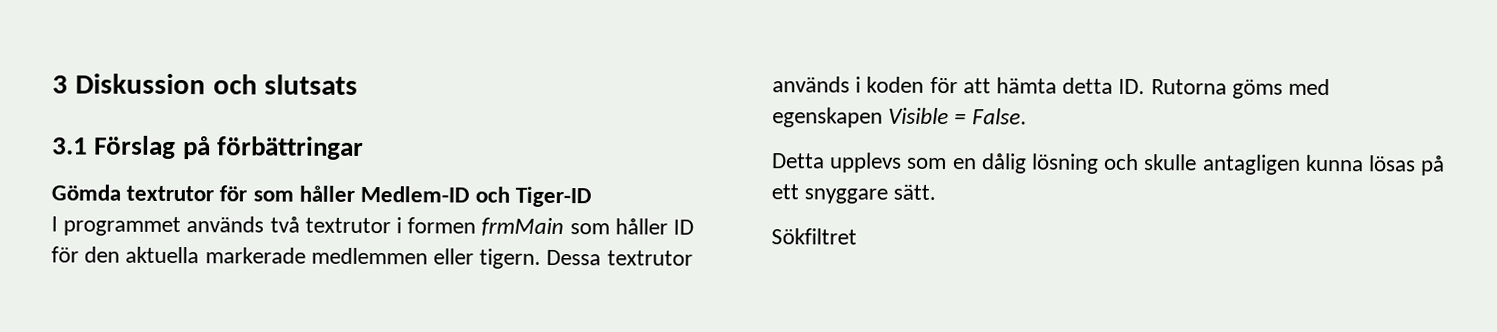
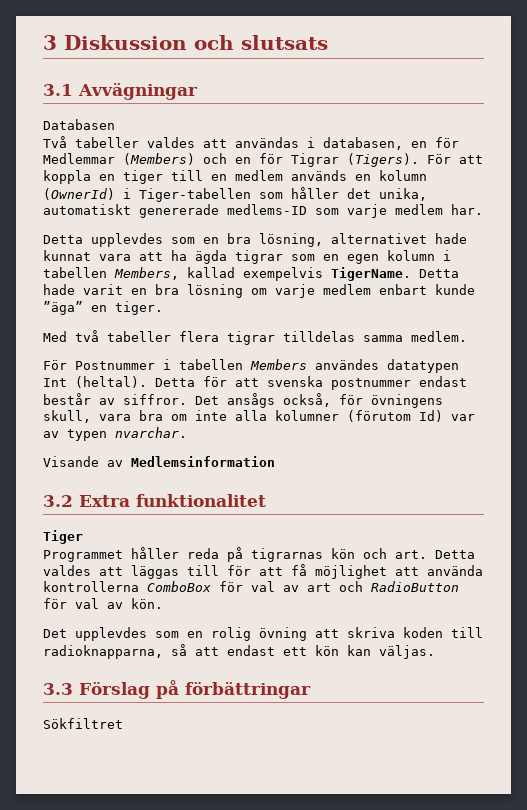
[94,135,364,160] [51,184,593,208] [51,216,695,237] [51,246,693,269] [772,76,1331,99] [772,107,1027,128] [771,152,1446,176] [771,184,937,204] Förslag på förbättringar // Gömda textrutor för som håller Medlem-ID och Tiger-ID // I programmet används två textrutor i formen frmMain som håller ID för den aktuella markerade medlemmen eller tigern. Dessa textrutor används i koden för att hämta detta ID. Rutorna göms med egenskapen Visible = False. // Detta upplevs som en dålig lösning och skulle antagligen kunna lösas på ett snyggare sätt. -> [78,83,198,100] [43,119,115,130] [43,136,459,150] [43,153,483,167] [43,170,427,184] [43,187,427,202] [43,204,483,218] [43,233,467,247] [43,250,451,264] [43,267,459,281] [43,284,475,298] [43,301,163,315] [43,330,467,345] [43,359,459,373] [43,376,467,390] [43,393,443,408] [43,410,475,423] [43,427,187,441] [43,456,275,467] [43,494,266,507] [43,530,83,544] [43,547,475,562] [43,564,483,579] [43,581,459,592] [43,598,163,609] [43,627,483,641] [43,644,435,659] [43,680,311,699] Avvägningar // Databasen // Två tabeller valdes att användas i databasen, en för Medlemmar (Members) och en för Tigrar (Tigers). För att koppla en tiger till en medlem används en kolumn (OwnerId) i Tiger-tabellen som håller det unika, automatiskt genererade medlems-ID som varje medlem har. // Detta upplevdes som en bra lösning, alternativet hade kunnat vara att ha ägda tigrar som en egen kolumn i tabellen Members, kallad exempelvis TigerName. Detta hade varit en bra lösning om varje medlem enbart kunde ”äga” en tiger. // Med två tabeller flera tigrar tilldelas samma medlem. // För Postnummer i tabellen Members användes datatypen Int (heltal). Detta för att svenska postnummer endast består av siffror. Det ansågs också, för övningens skull, vara bra om inte alla kolumner (förutom Id) var av typen nvarchar. // Visande av Medlemsinformation // 3.2 Extra funktionalitet // Tiger // Programmet håller reda på tigrarnas kön och art. Detta valdes att läggas till för att få möjlighet att använda kontrollerna ComboBox för val av art och RadioButton för val av kön. // Det upplevdes som en rolig övning att skriva koden till radioknapparna, så att endast ett kön kan väljas. // 3.3 Förslag på förbättringar

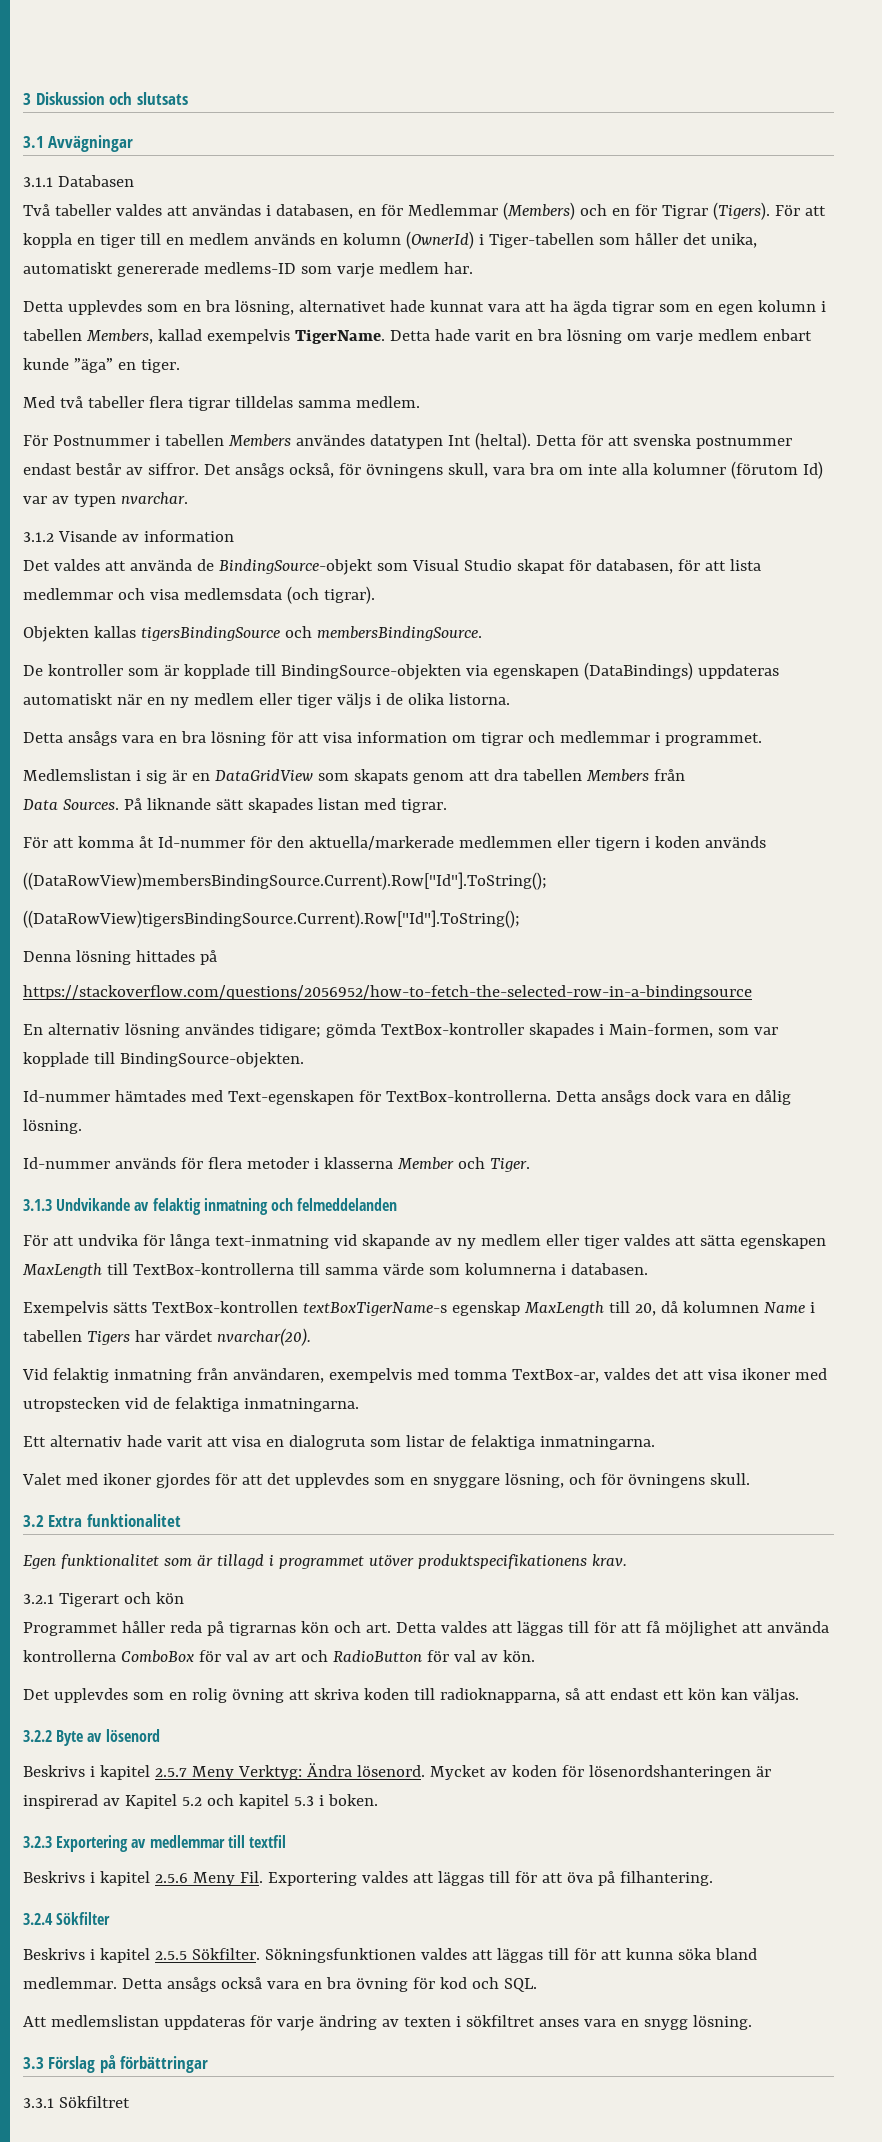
(198, 91) none -> [23,177,53,187] 3.1.1
(187, 432) none -> [23,532,54,542] 3.1.2
[131,456,275,467] [43,494,266,507] [43,530,83,544] Medlemsinformation // 3.2 Extra funktionalitet // Tiger -> [143,530,234,542] [23,559,761,575] [23,586,375,604] [23,626,482,642] [23,662,779,680] [23,693,510,709] [23,731,762,746] [23,769,685,784] [23,798,447,813] [23,836,766,851] [23,872,547,890] [23,910,520,928] [23,950,217,965] [23,985,752,1000] [23,1023,778,1038] [23,1052,304,1068] [23,1090,791,1105] [23,1119,82,1134] [23,1157,530,1172] [23,1198,398,1215] [23,1234,826,1249] [22,1263,648,1278] [23,1301,815,1316] [23,1328,311,1346] [22,1368,827,1383] [23,1397,359,1412] [23,1435,655,1450] [22,1473,750,1489] [23,1514,181,1527] [23,1554,627,1569] [23,1592,184,1607] information // Det valdes att använda de BindingSource-objekt som Visual Studio skapat för databasen, för att lista medlemmar och visa medlemsdata (och tigrar). // Objekten kallas tigersBindingSource och membersBindingSource. // De kontroller som är kopplade till BindingSource-objekten via egenskapen (DataBindings) uppdateras automatiskt när en ny medlem eller tiger väljs i de olika listorna. // Detta ansågs vara en bra lösning för att visa information om tigrar och medlemmar i programmet. // Medlemslistan i sig är en DataGridView som skapats genom att dra tabellen Members från // Data Sources. På liknande sätt skapades listan med tigrar. // För att komma åt Id-nummer för den aktuella/markerade medlemmen eller tigern i koden används // ((DataRowView)membersBindingSource.Current).Row["Id"].ToString(); // ((DataRowView)tigersBindingSource.Current).Row["Id"].ToString(); // Denna lösning hittades på // https://stackoverflow.com/questions/2056952/how-to-fetch-the-selected-row-in-a-bindingsource // En alternativ lösning användes tidigare; gömda TextBox-kontroller skapades i Main-formen, som var kopplade till BindingSource-objekten. // Id-nummer hämtades med Text-egenskapen för TextBox-kontrollerna. Detta ansågs dock vara en dålig lösning. // Id-nummer används för flera metoder i klasserna Member och Tiger. // 3.1.3 Undvikande av felaktig inmatning och felmeddelanden // För att undvika för långa text-inmatning vid skapande av ny medlem eller tiger valdes att sätta egenskapen MaxLength till TextBox-kontrollerna till samma värde som kolumnerna i databasen. // Exempelvis sätts TextBox-kontrollen textBoxTigerName-s egenskap MaxLength till 20, då kolumnen Name i tabellen Tigers har värdet nvarchar(20). // Vid felaktig inmatning från användaren, exempelvis med tomma TextBox-ar, valdes det att visa ikoner med utropstecken vid de felaktiga inmatningarna. // Ett alternativ hade varit att visa en dialogruta som listar de felaktiga inmatningarna. // Valet med ikoner gjordes för att det upplevdes som en snyggare lösning, och för övningens skull. // 3.2 Extra funktionalitet // Egen funktionalitet som är tillagd i programmet utöver produktspecifikationens krav. // 3.2.1 Tigerart och kön
(435, 652) none -> [23,1729,160,1746] [23,1763,771,1780] [23,1794,378,1809] [23,1835,286,1852] [23,1871,713,1886] [23,1912,111,1925] [23,1948,757,1963] [23,1977,537,1992] [23,2015,752,2031] // 3.2.2 Byte av lösenord // Beskrivs i kapitel 2.5.7 Meny Verktyg: Ändra lösenord. Mycket av koden för lösenordshanteringen är inspirerad av Kapitel 5.2 och kapitel 5.3 i boken. // 3.2.3 Exportering av medlemmar till textfil // Beskrivs i kapitel 2.5.6 Meny Fil. Exportering valdes att läggas till för att öva på filhantering. // 3.2.4 Sökfilter // Beskrivs i kapitel 2.5.5 Sökfilter. Sökningsfunktionen valdes att läggas till för att kunna söka bland medlemmar. Detta ansågs också vara en bra övning för kod och SQL. // Att medlemslistan uppdateras för varje ändring av texten i sökfiltret anses vara en snygg lösning.
(311, 690) none -> [23,2098,54,2108] 3.3.1

